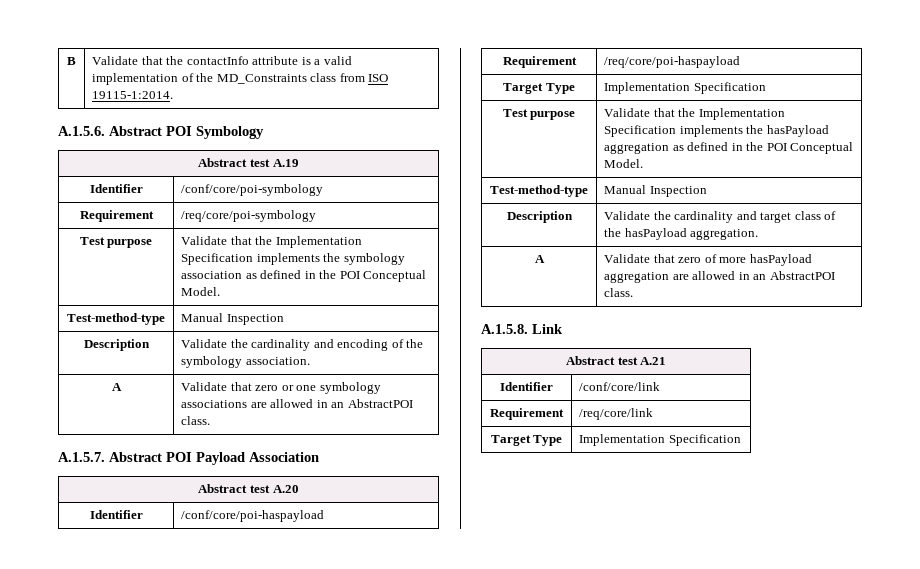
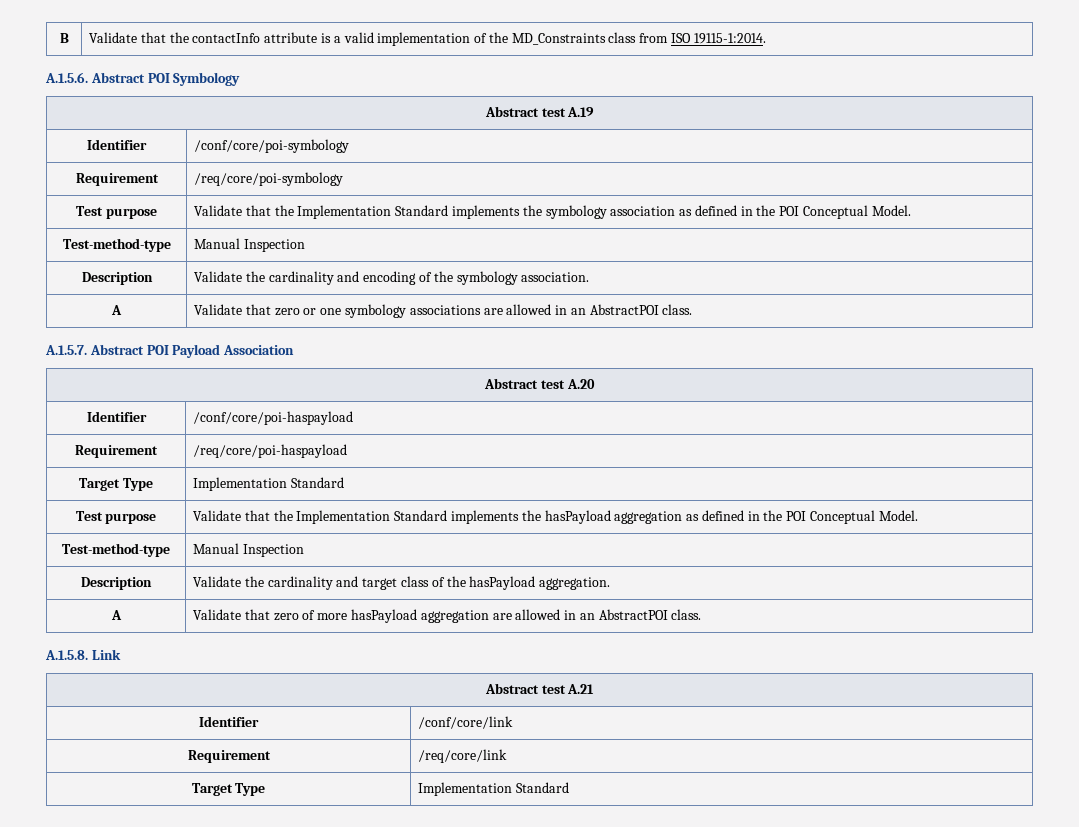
[181,253,254,265] Specification -> [395,205,449,216] Standard
[693,82,766,94] [502,109,576,120] [604,108,785,120] [604,125,677,137] Specification // Test purpose | Validate that the Implementation Specification -> [290,477,344,488] [75,511,157,524] [193,510,448,524] Standard // Test purpose | Validate that the Implementation Standard
[668,434,741,446] Specification -> [515,782,569,793] Standard

